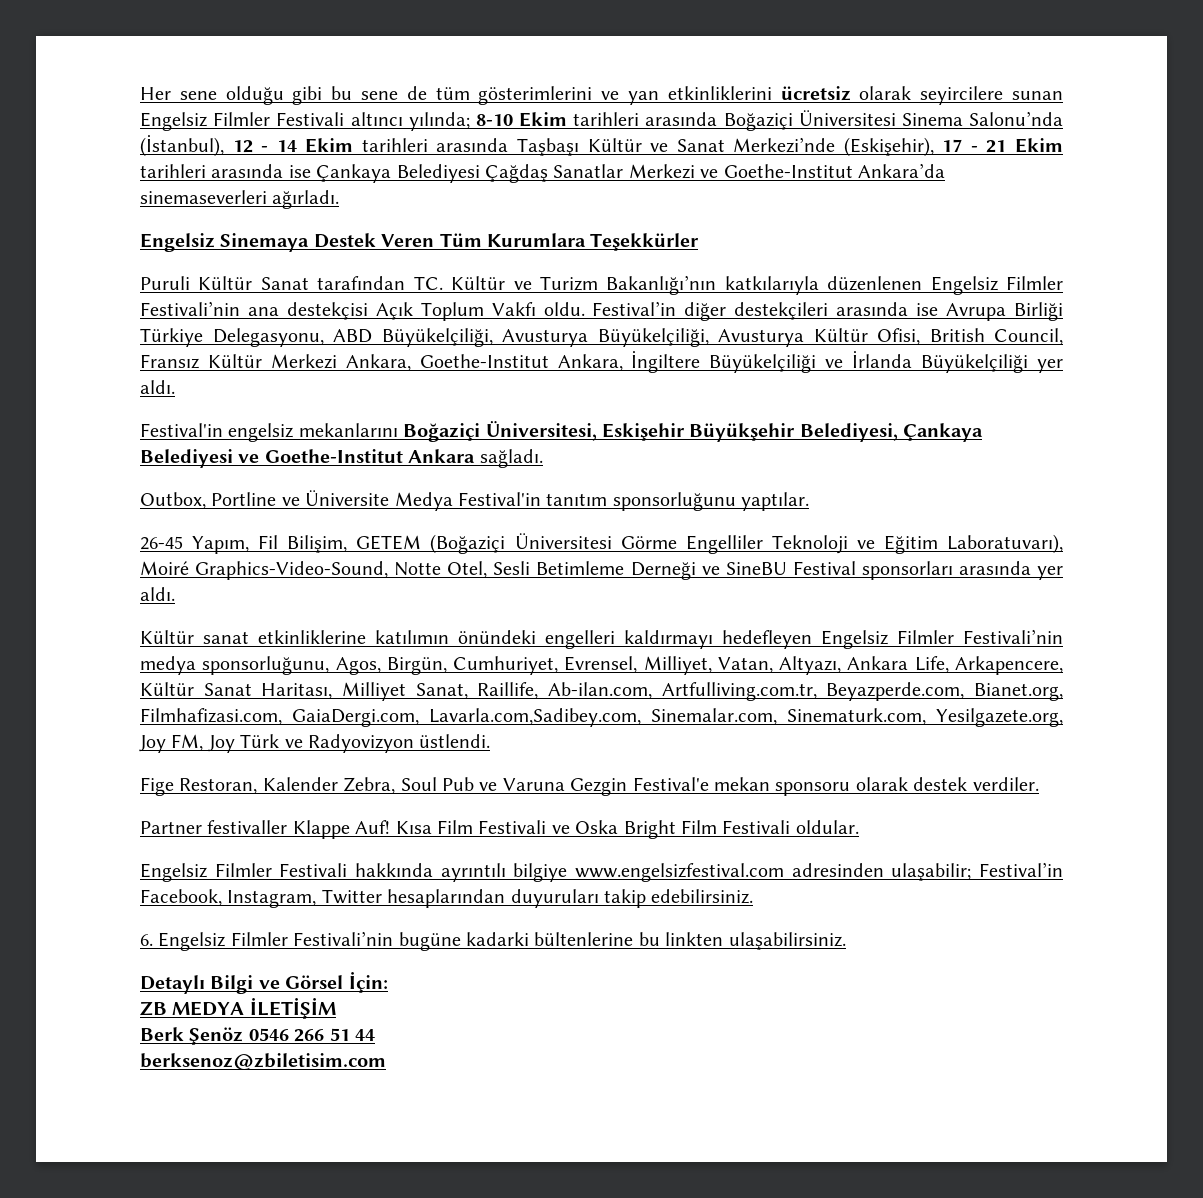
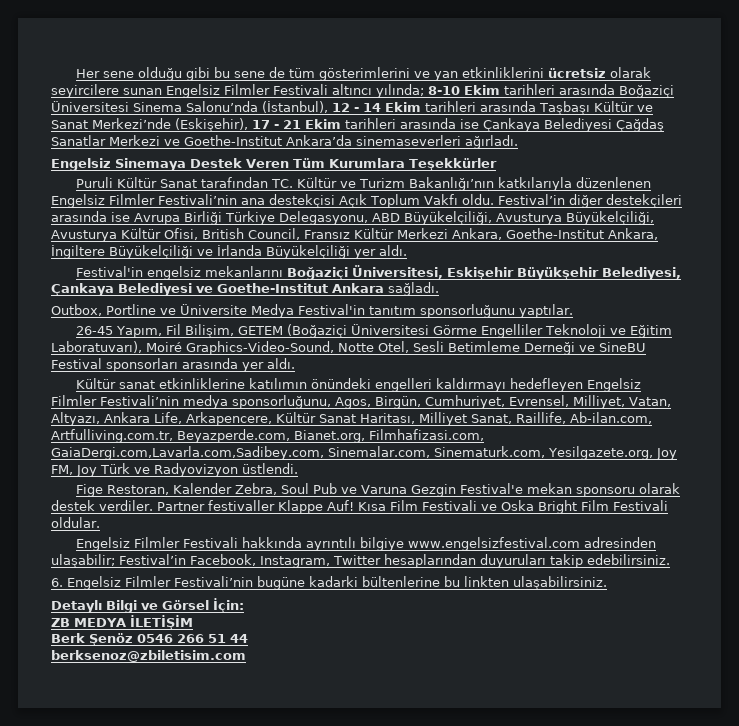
[292,708,641,727] GaiaDergi.com, Lavarla.com,Sadibey.com, -> [51,446,324,460] GaiaDergi.com,Lavarla.com,Sadibey.com,
(1039, 784) // -> (153, 505) none

